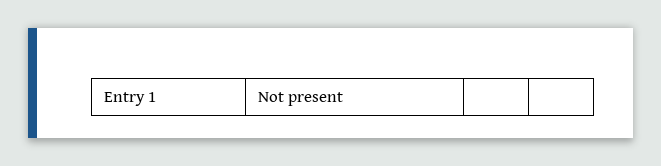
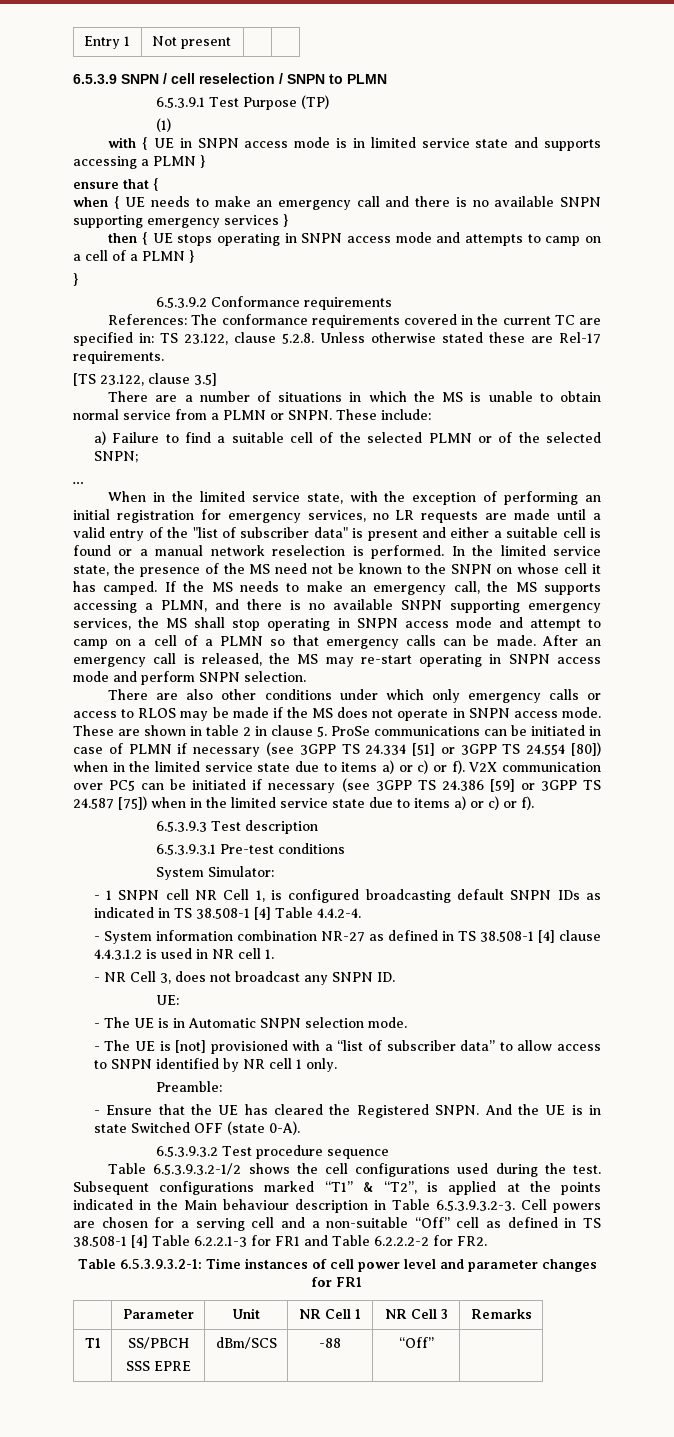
(344, 99) none -> [73,73,387,84] [156,95,330,110] [156,118,172,132] [108,137,601,151] [73,155,205,169] [73,178,159,191] [73,196,601,210] [73,214,288,228] [108,232,602,246] [73,250,194,263] [73,273,78,286] [156,296,393,310] [108,314,602,328] [73,332,601,346] [73,351,164,364] [73,373,217,386] [108,391,602,402] [73,409,431,420] [93,431,601,445] [93,451,138,463] [73,482,84,484] [108,491,601,505] [73,509,602,523] [73,527,601,541] [73,545,601,559] [73,563,601,577] [73,581,601,595] [73,599,601,613] [73,617,601,631] [73,635,601,649] [73,653,601,667] [73,671,306,685] [108,689,602,703] [73,707,601,721] [73,725,601,737] [73,742,601,757] [73,760,602,774] [73,778,601,793] [73,796,534,810] [156,820,319,834] [156,843,346,855] [156,866,275,880] [93,889,601,903] [93,907,361,920] [93,930,602,944] [93,948,274,960] [93,971,395,985] [156,995,180,1005] [93,1017,407,1028] [93,1040,601,1054] [93,1058,337,1072] [156,1081,223,1092] [93,1104,601,1118] [93,1121,300,1135] [156,1145,390,1159] [108,1163,601,1177] [73,1181,601,1195] [73,1199,601,1213] [73,1217,602,1231] [73,1235,487,1248] [77,1258,597,1272] [312,1277,362,1287] [122,1309,194,1319] [232,1308,260,1319] [299,1309,361,1319] [384,1309,448,1319] [470,1309,532,1319] [84,1338,101,1348] [127,1337,189,1349] [125,1361,191,1371] [215,1337,277,1349] [319,1338,341,1348] [398,1337,434,1348] // 6.5.3.9 SNPN / cell reselection / SNPN to PLMN // 6.5.3.9.1 Test Purpose (TP) // (1) // with { UE in SNPN access mode is in limited service state and supports accessing a PLMN } // ensure that { // when { UE needs to make an emergency call and there is no available SNPN supporting emergency services } // then { UE stops operating in SNPN access mode and attempts to camp on a cell of a PLMN } // } // 6.5.3.9.2 Conformance requirements // References: The conformance requirements covered in the current TC are specified in: TS 23.122, clause 5.2.8. Unless otherwise stated these are Rel-17 requirements. // [TS 23.122, clause 3.5] // There are a number of situations in which the MS is unable to obtain normal service from a PLMN or SNPN. These include: // a) Failure to find a suitable cell of the selected PLMN or of the selected SNPN; // … // When in the limited service state, with the exception of performing an initial registration for emergency services, no LR requests are made until a valid entry of the "list of subscriber data" is present and either a suitable cell is found or a manual network reselection is performed. In the limited service state, the presence of the MS need not be known to the SNPN on whose cell it has camped. If the MS needs to make an emergency call, the MS supports accessing a PLMN, and there is no available SNPN supporting emergency services, the MS shall stop operating in SNPN access mode and attempt to camp on a cell of a PLMN so that emergency calls can be made. After an emergency call is released, the MS may re-start operating in SNPN access mode and perform SNPN selection. // There are also other conditions under which only emergency calls or access to RLOS may be made if the MS does not operate in SNPN access mode. These are shown in table 2 in clause 5. ProSe communications can be initiated in case of PLMN if necessary (see 3GPP TS 24.334 [51] or 3GPP TS 24.554 [80]) when in the limited service state due to items a) or c) or f). V2X communication over PC5 can be initiated if necessary (see 3GPP TS 24.386 [59] or 3GPP TS 24.587 [75]) when in the limited service state due to items a) or c) or f). // 6.5.3.9.3 Test description // 6.5.3.9.3.1 Pre-test conditions // System Simulator: // - 1 SNPN cell NR Cell 1, is configured broadcasting default SNPN IDs as indicated in TS 38.508-1 [4] Table 4.4.2-4. // - System information combination NR-27 as defined in TS 38.508-1 [4] clause 4.4.3.1.2 is used in NR cell 1. // - NR Cell 3, does not broadcast any SNPN ID. // UE: // - The UE is in Automatic SNPN selection mode. // - The UE is [not] provisioned with a “list of subscriber data” to allow access to SNPN identified by NR cell 1 only. // Preamble: // - Ensure that the UE has cleared the Registered SNPN. And the UE is in state Switched OFF (state 0-A). // 6.5.3.9.3.2 Test procedure sequence // Table 6.5.3.9.3.2-1/2 shows the cell configurations used during the test. Subsequent configurations marked “T1” & “T2”, is applied at the points indicated in the Main behaviour description in Table 6.5.3.9.3.2-3. Cell powers are chosen for a serving cell and a non-suitable “Off” cell as defined in TS 38.508-1 [4] Table 6.2.2.1-3 for FR1 and Table 6.2.2.2-2 for FR2. // Table 6.5.3.9.3.2-1: Time instances of cell power level and parameter changes for FR1 // | Parameter | Unit | NR Cell 1 | NR Cell 3 | Remarks // T1 | SS/PBCH // SSS EPRE | dBm/SCS | -88 | “Off” |

